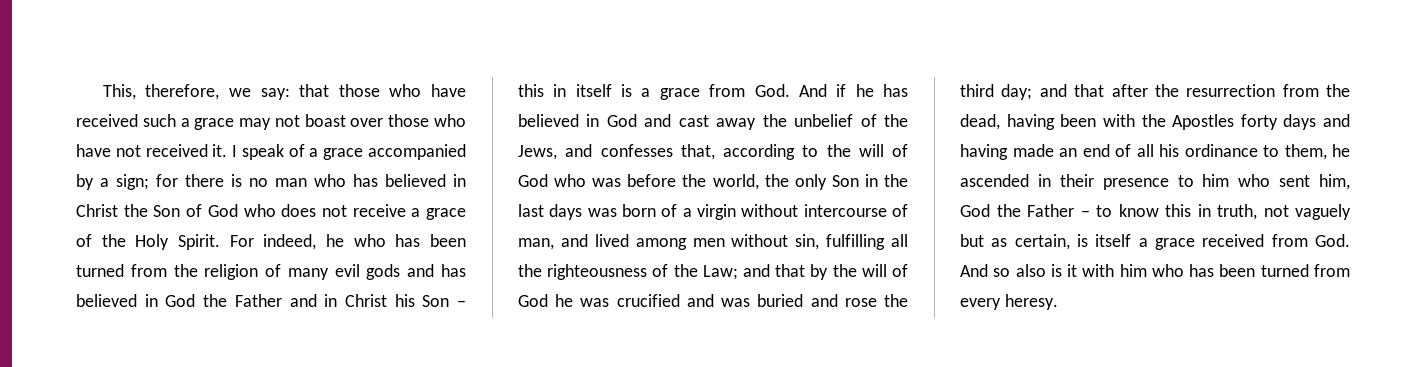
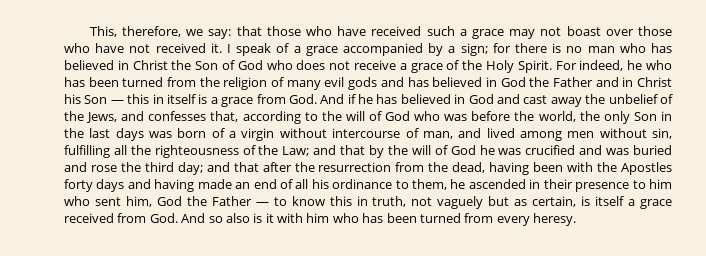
[456,300,466,307] – -> [110,100,124,104] —
[1080,210,1090,217] – -> [255,202,269,206] —

